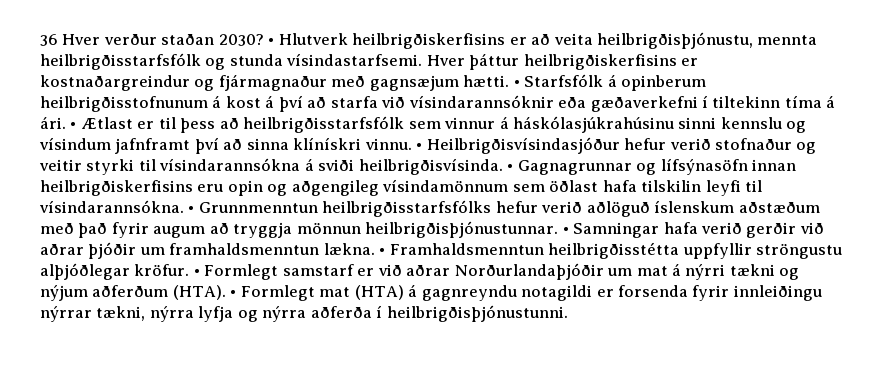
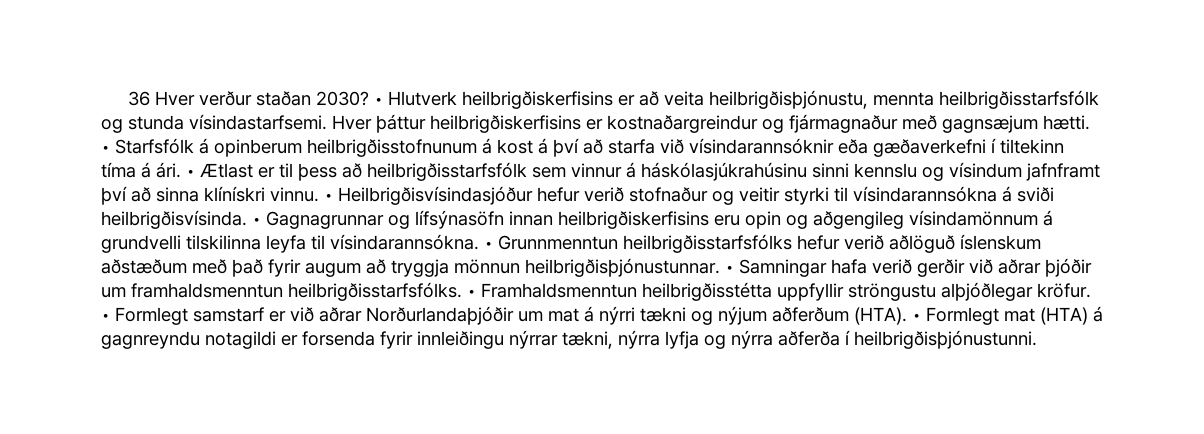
[512,180,741,196] sem öðlast hafa tilskilin leyfi -> [1043,210,1053,226] [101,235,306,253] á grundvelli tilskilinna leyfa
[323,243,375,255] lækna. -> [288,282,462,301] heilbrigðisstarfsfólks.

